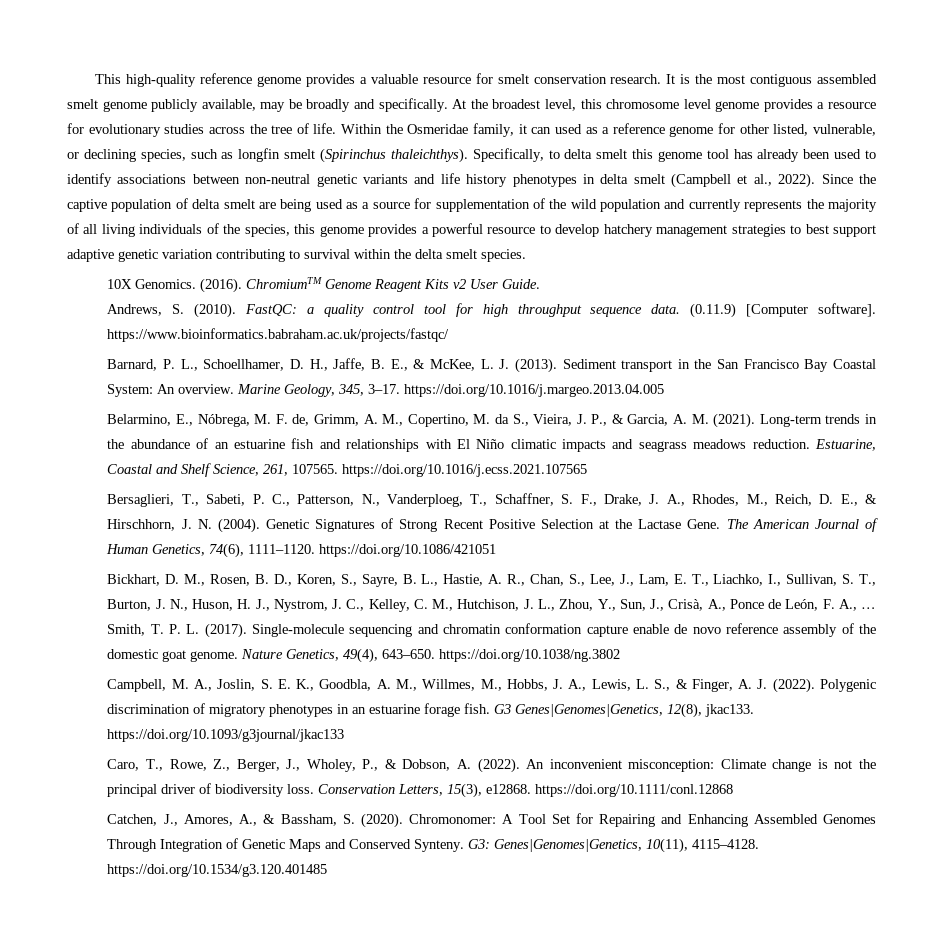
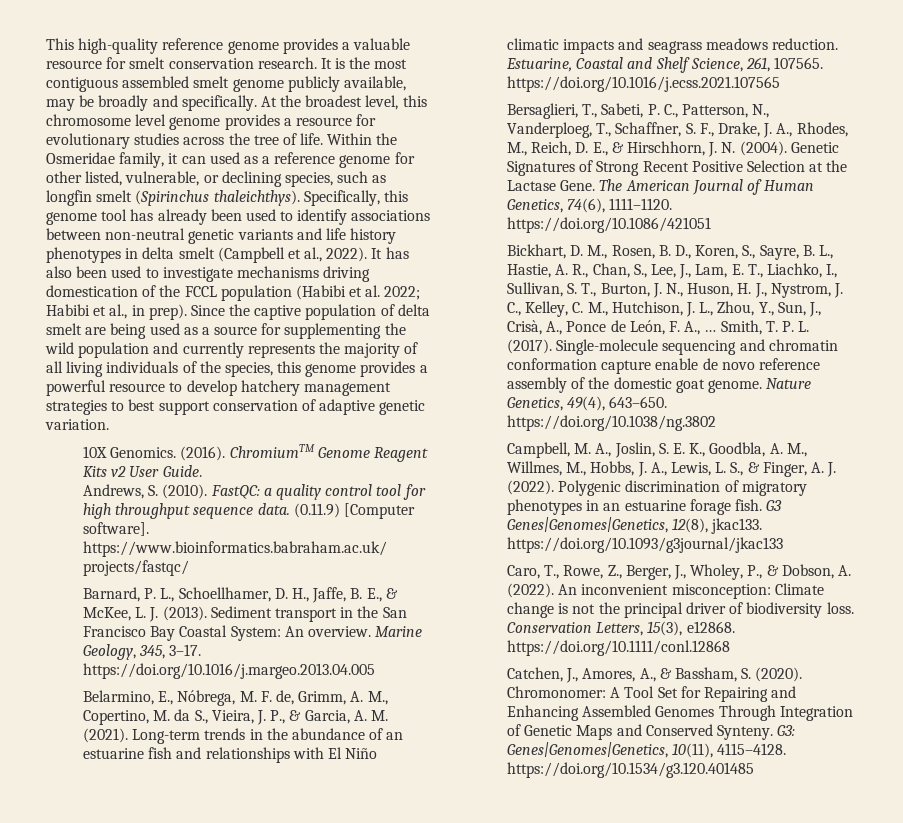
[548,149,628,159] to delta smelt -> (380, 198) none
(816, 180) none -> [371,247,409,259] [46,266,371,282] [46,285,421,301] [46,304,187,320] It has also been used to investigate mechanisms driving domestication of the FCCL population (Habibi et al. 2022; Habibi et al., in prep).
[435,198,545,212] supplementation of -> [284,323,382,339] supplementing
[67,249,526,262] adaptive genetic variation contributing to survival within the delta smelt species. -> [212,399,426,415] [45,419,109,430] conservation of adaptive genetic variation.

